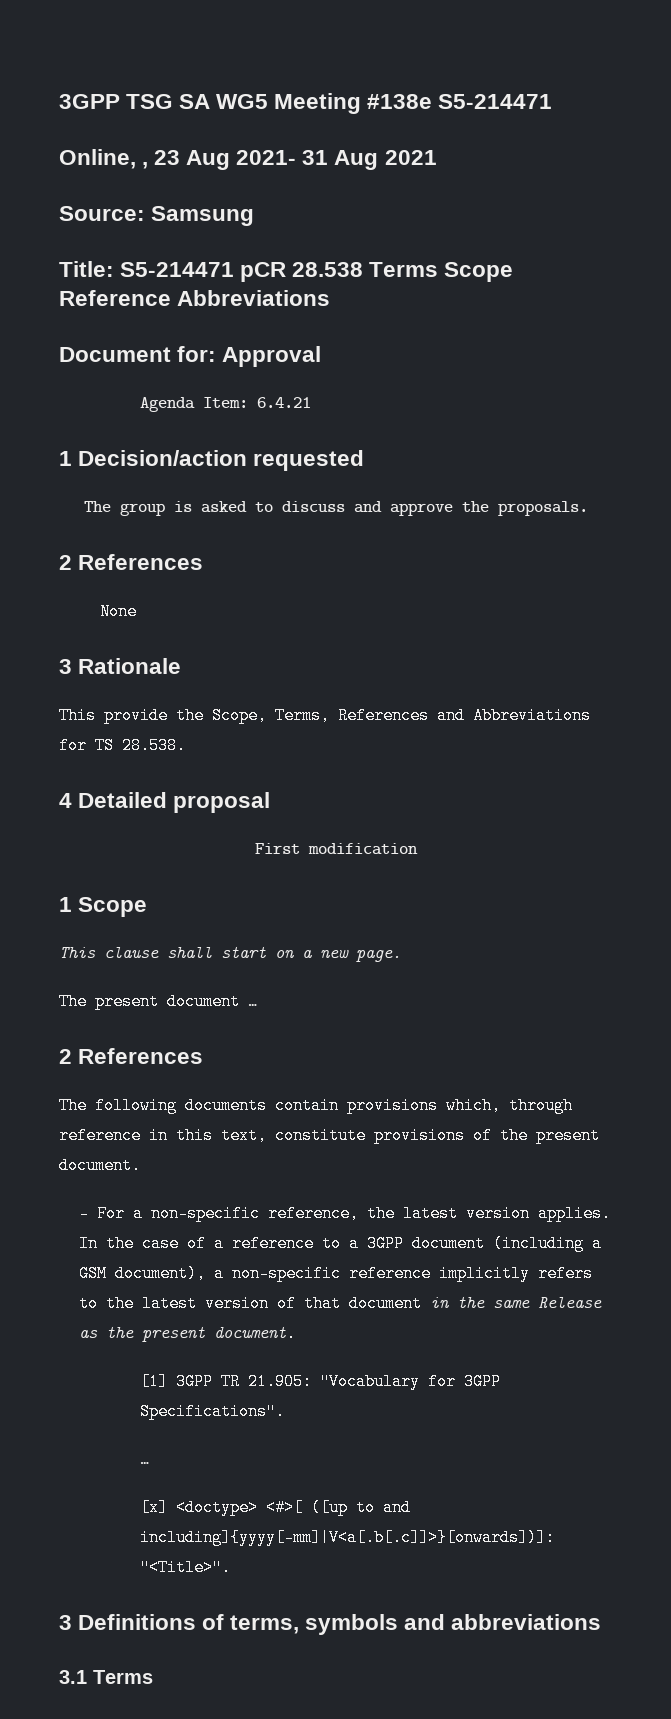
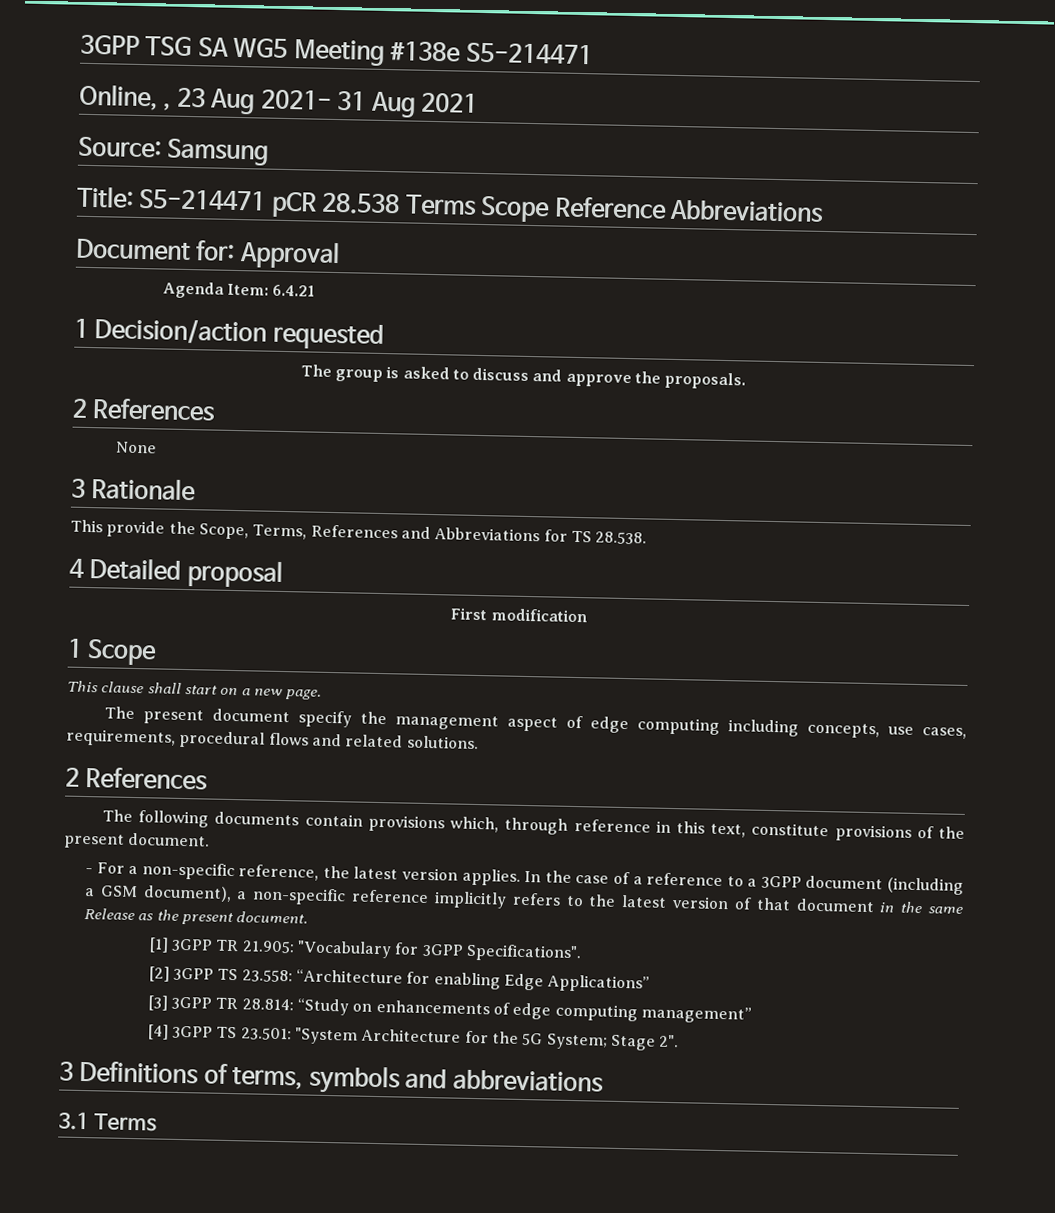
[248,1004,257,1006] … -> [298,710,967,739] [66,728,479,750] specify the management aspect of edge computing including concepts, use cases, requirements, procedural flows and related solutions.
[140,1462,150,1464] [140,1499,412,1516] [140,1529,556,1546] [140,1559,232,1576] … // [x] <doctype> <#>[ ([up to and including]{yyyy[-mm]|V<a[.b[.c]]>}[onwards])]: "<Title>". -> [148,966,651,993] [147,995,752,1024] [147,1024,680,1051] [2] 3GPP TS 23.558: “Architecture for enabling Edge Applications” // [3] 3GPP TR 28.814: “Study on enhancements of edge computing management” // [4] 3GPP TS 23.501: "System Architecture for the 5G System; Stage 2".

